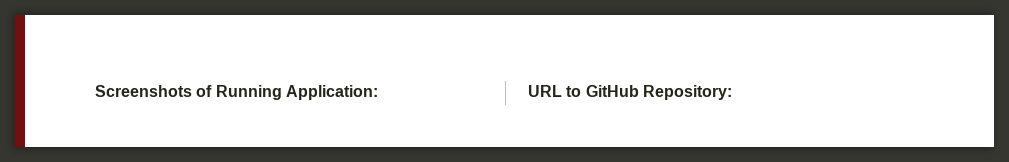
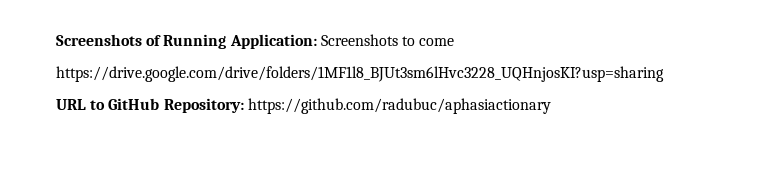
(378, 92) none -> [320,34,455,46] [56,66,664,82] Screenshots to come // https://drive.google.com/drive/folders/1MF1l8_BJUt3sm6lHvc3228_UQHnjosKI?usp=sharing
(732, 92) none -> [247,98,551,114] https://github.com/radubuc/aphasiactionary

